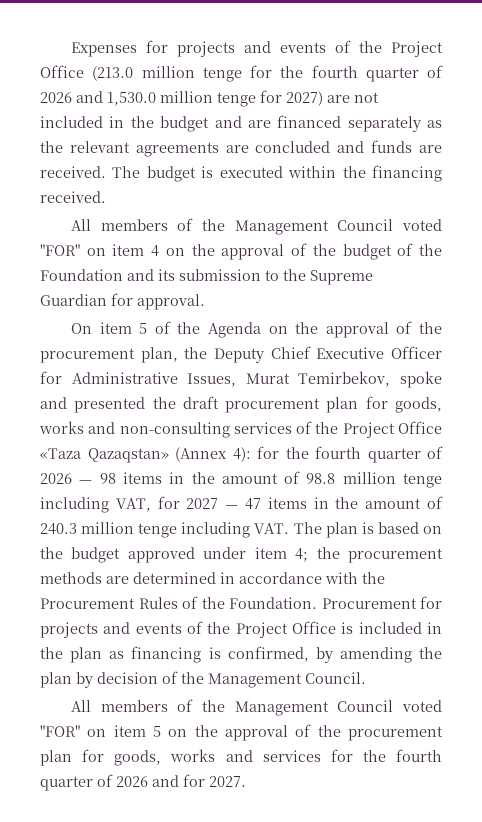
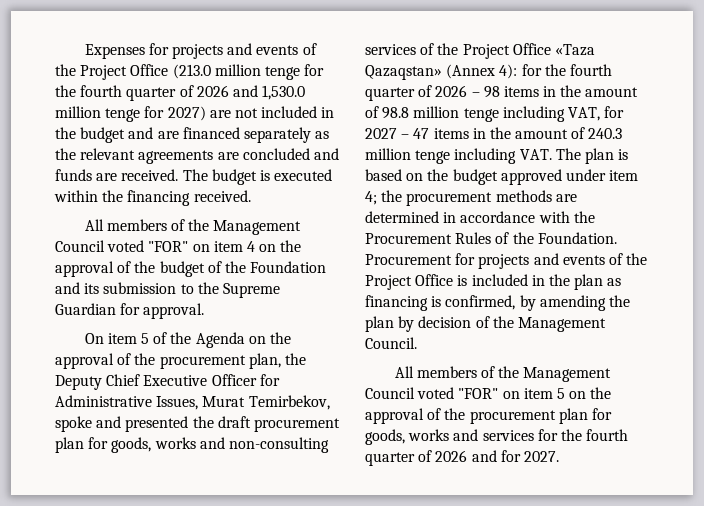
[79,480,93,484] — -> [471,92,480,97] –
[225,505,239,509] — -> [401,134,410,139] –

